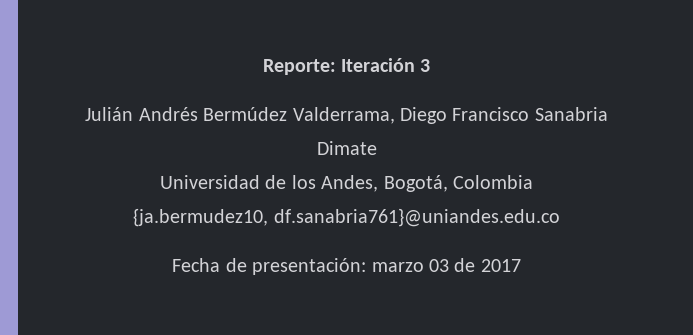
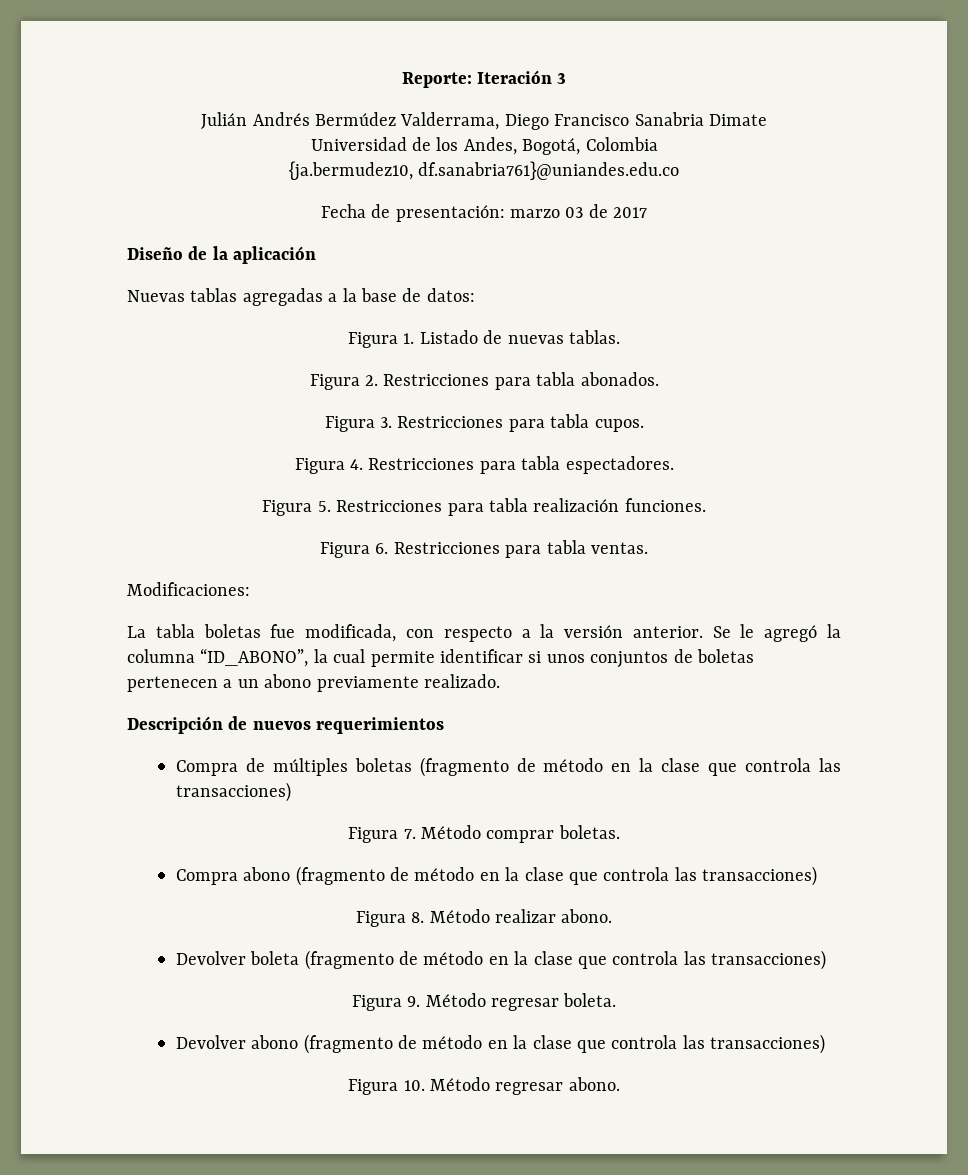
(521, 265) none -> [127,246,317,264] [127,288,475,306] [348,330,620,348] [309,372,659,390] [324,414,644,432] [294,456,674,474] [262,498,706,516] [320,540,648,558] [127,582,250,596] [127,624,842,642] [127,648,754,668] [127,674,500,692] [127,716,445,734] [175,757,842,777] [175,782,291,802] [348,825,620,843] [175,866,818,886] [355,909,613,927] [175,950,827,970] [351,993,617,1011] [175,1034,826,1054] [348,1077,620,1095] // Diseño de la aplicación // Nuevas tablas agregadas a la base de datos: // Figura 1. Listado de nuevas tablas. // Figura 2. Restricciones para tabla abonados. // Figura 3. Restricciones para tabla cupos. // Figura 4. Restricciones para tabla espectadores. // Figura 5. Restricciones para tabla realización funciones. // Figura 6. Restricciones para tabla ventas. // Modificaciones: // La tabla boletas fue modificada, con respecto a la versión anterior. Se le agregó la columna “ID_ABONO”, la cual permite identificar si unos conjuntos de boletas pertenecen a un abono previamente realizado. // Descripción de nuevos requerimientos // Compra de múltiples boletas (fragmento de método en la clase que controla las transacciones) // Figura 7. Método comprar boletas. // Compra abono (fragmento de método en la clase que controla las transacciones) // Figura 8. Método realizar abono. // Devolver boleta (fragmento de método en la clase que controla las transacciones) // Figura 9. Método regresar boleta. // Devolver abono (fragmento de método en la clase que controla las transacciones) // Figura 10. Método regresar abono.

